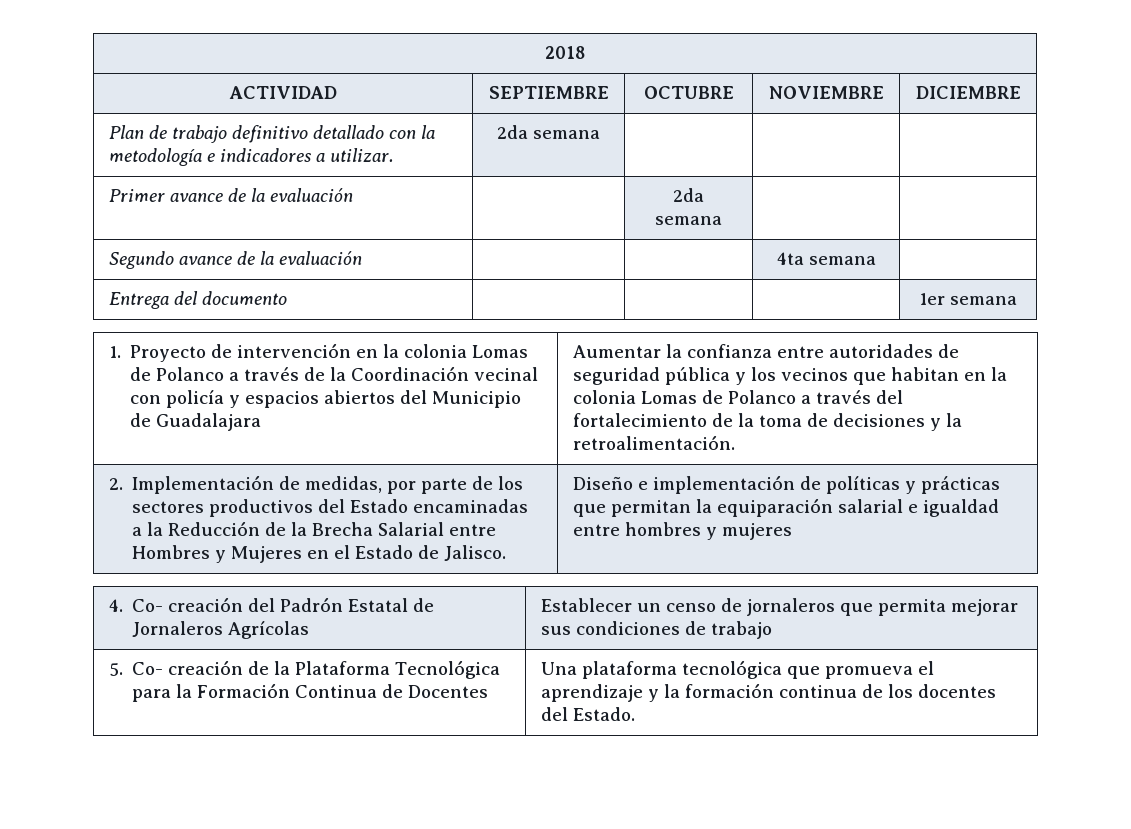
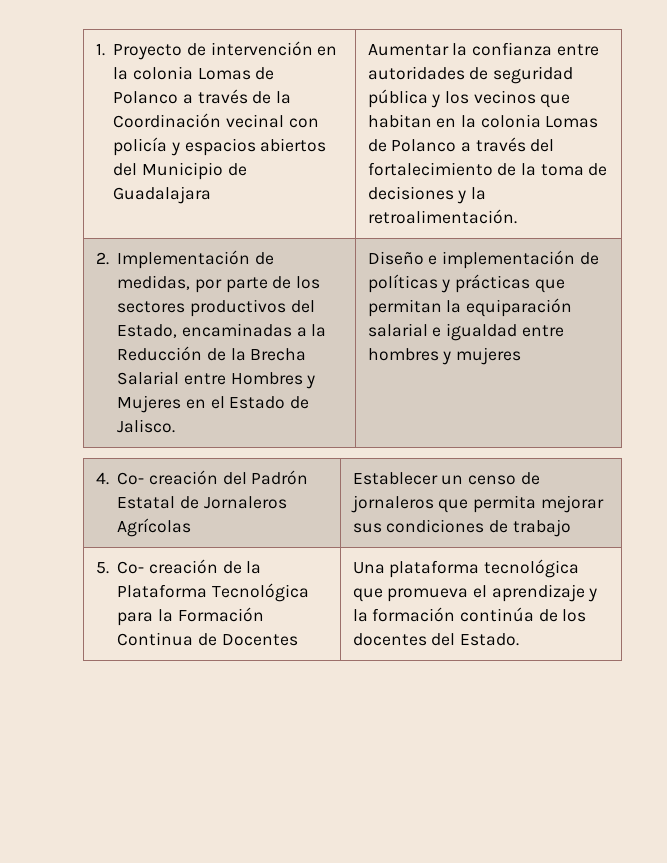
[545,46,585,59] [228,86,337,99] [488,86,609,99] [643,86,734,99] [768,86,884,99] [915,86,1021,99] [108,125,435,143] [108,148,393,166] [497,125,600,139] [108,188,353,202] [673,188,704,202] [655,216,722,225] [108,251,362,269] [776,252,876,265] [108,291,287,309] [919,293,1017,305] 2018 // ACTIVIDAD | SEPTIEMBRE | OCTUBRE | NOVIEMBRE | DICIEMBRE // Plan de trabajo definitivo detallado con la metodología e indicadores a utilizar. | 2da semana | | | // Primer avance de la evaluación | | 2da semana | | // Segundo avance de la evaluación | | | 4ta semana | // Entrega del documento | | | | 1er semana // -> (95, 49) none
[349,499,408,513] Estado -> [117,324,178,338] Estado,
[778,685,857,698] continua -> [459,607,534,622] continúa

